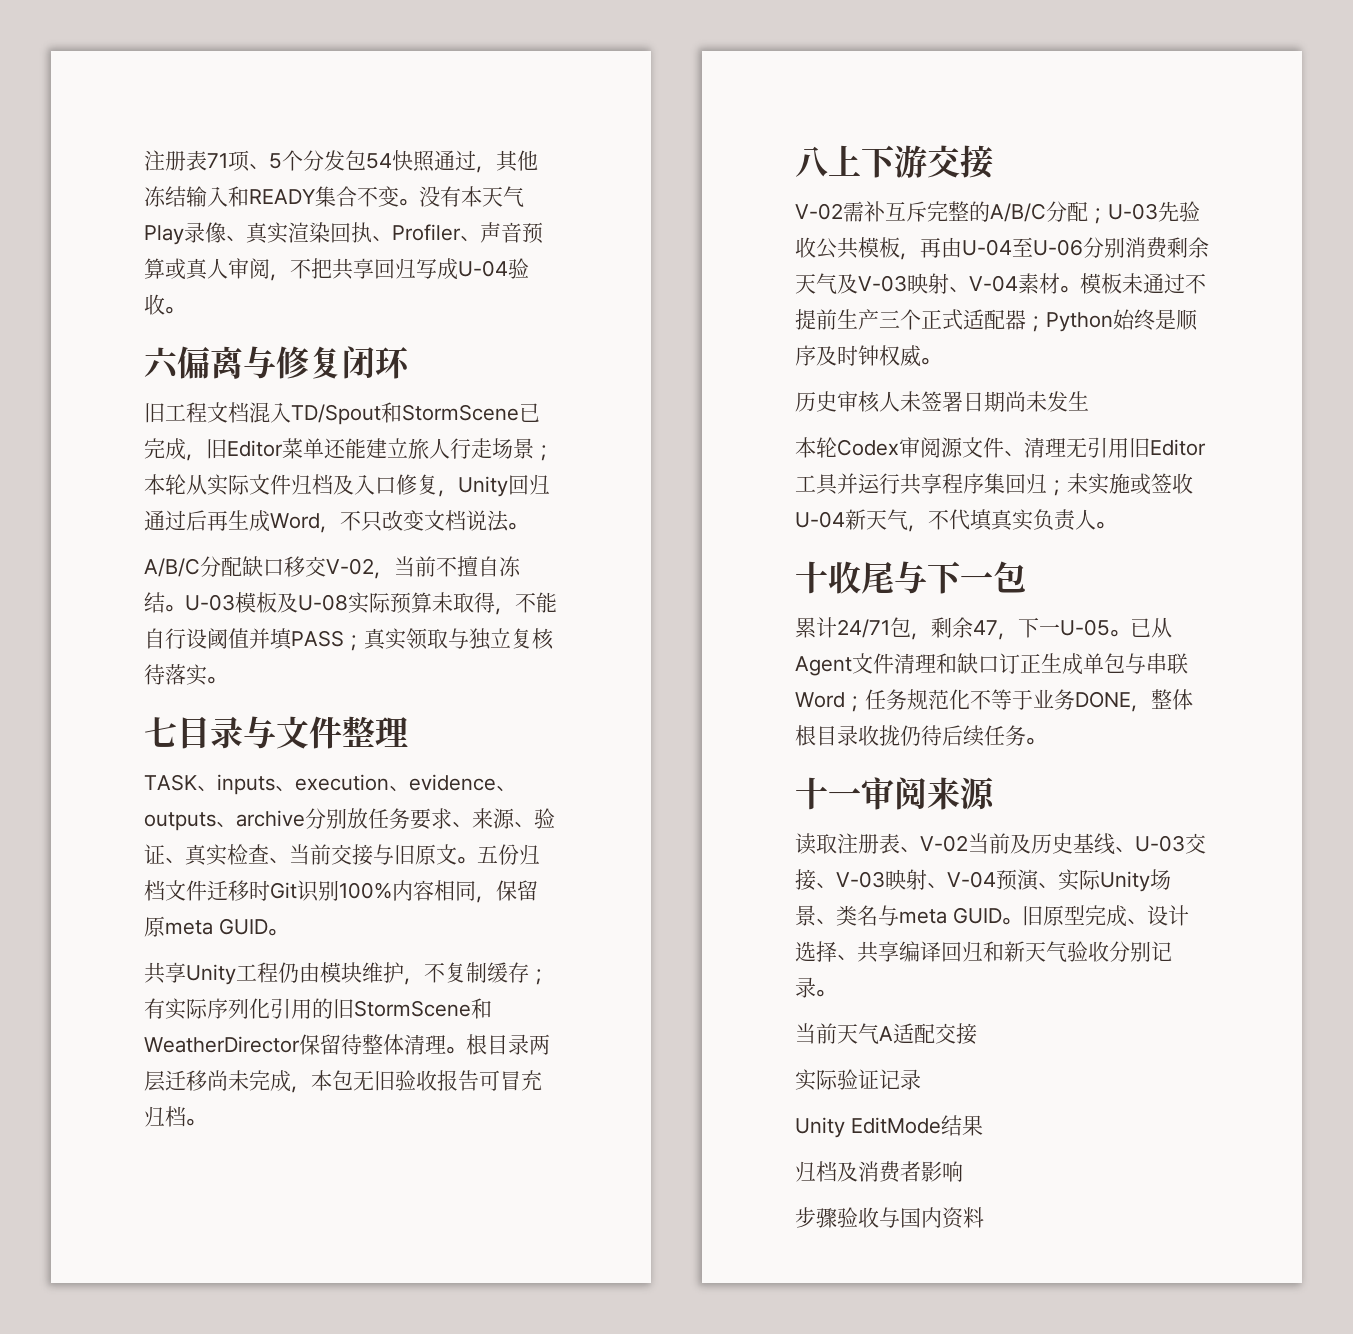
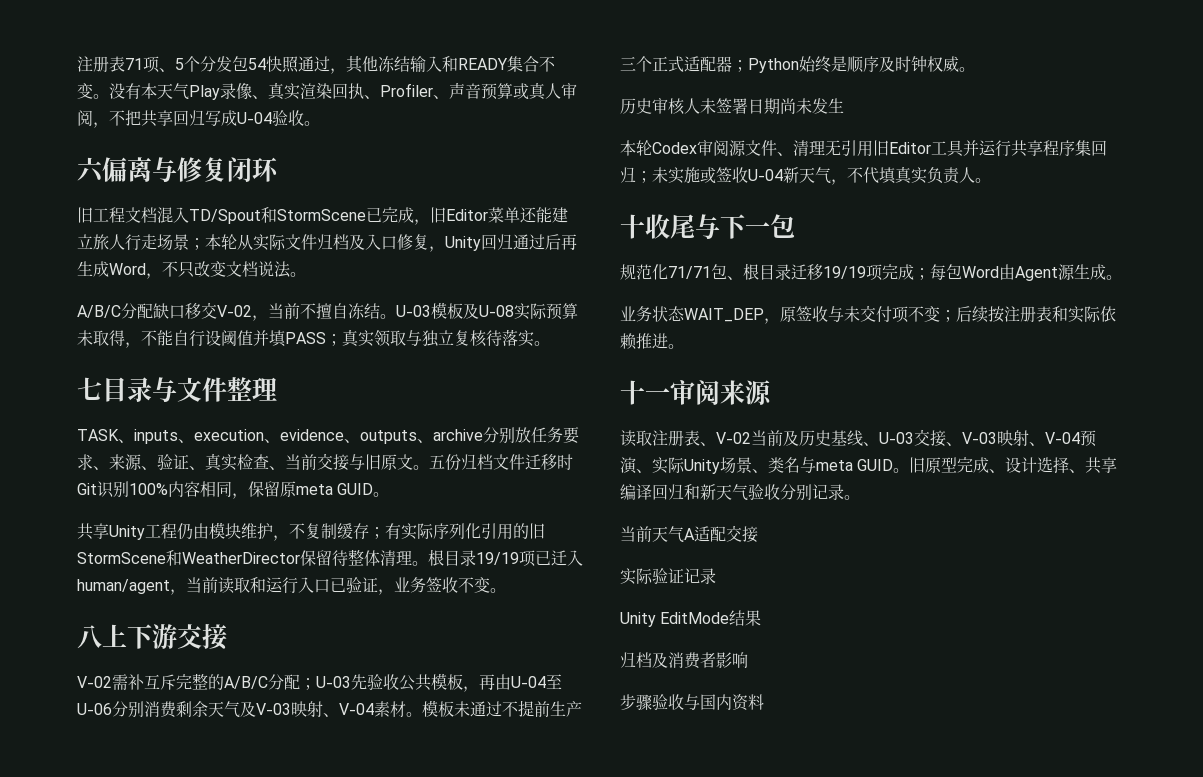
[529,1034,550,1055] [144,1070,542,1093] [144,1106,186,1127] 两层迁移尚未完成，本包无旧验收报告可冒充归档 -> [476,550,583,567] [77,577,490,595] 19/19项已迁入human/agent，当前读取和运行入口已验证，业务签收不变
[795,617,1172,640] [795,653,1188,676] [795,689,1193,712] [795,725,1026,747] 累计24/71包，剩余47，下一U-05。已从Agent文件清理和缺口订正生成单包与串联Word；任务规范化不等于业务DONE，整体根目录收拢仍待后续任务 -> [620,263,1122,281] [620,305,1116,324] [620,333,668,350] 规范化71/71包、根目录迁移19/19项完成；每包Word由Agent源生成。 // 业务状态WAIT_DEP，原签收与未交付项不变；后续按注册表和实际依赖推进

